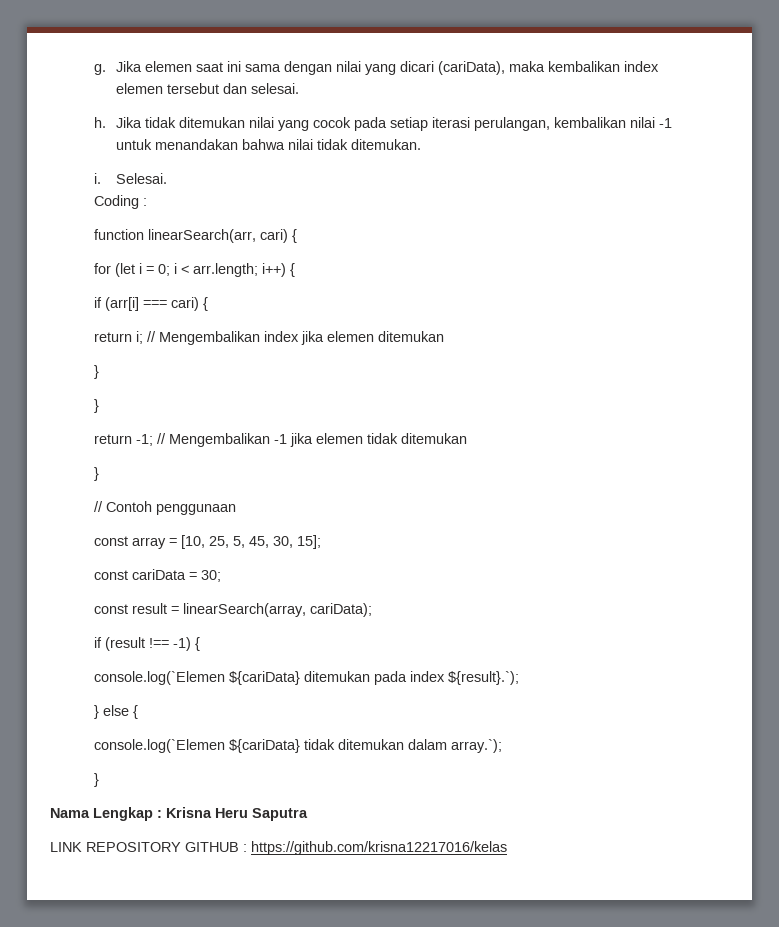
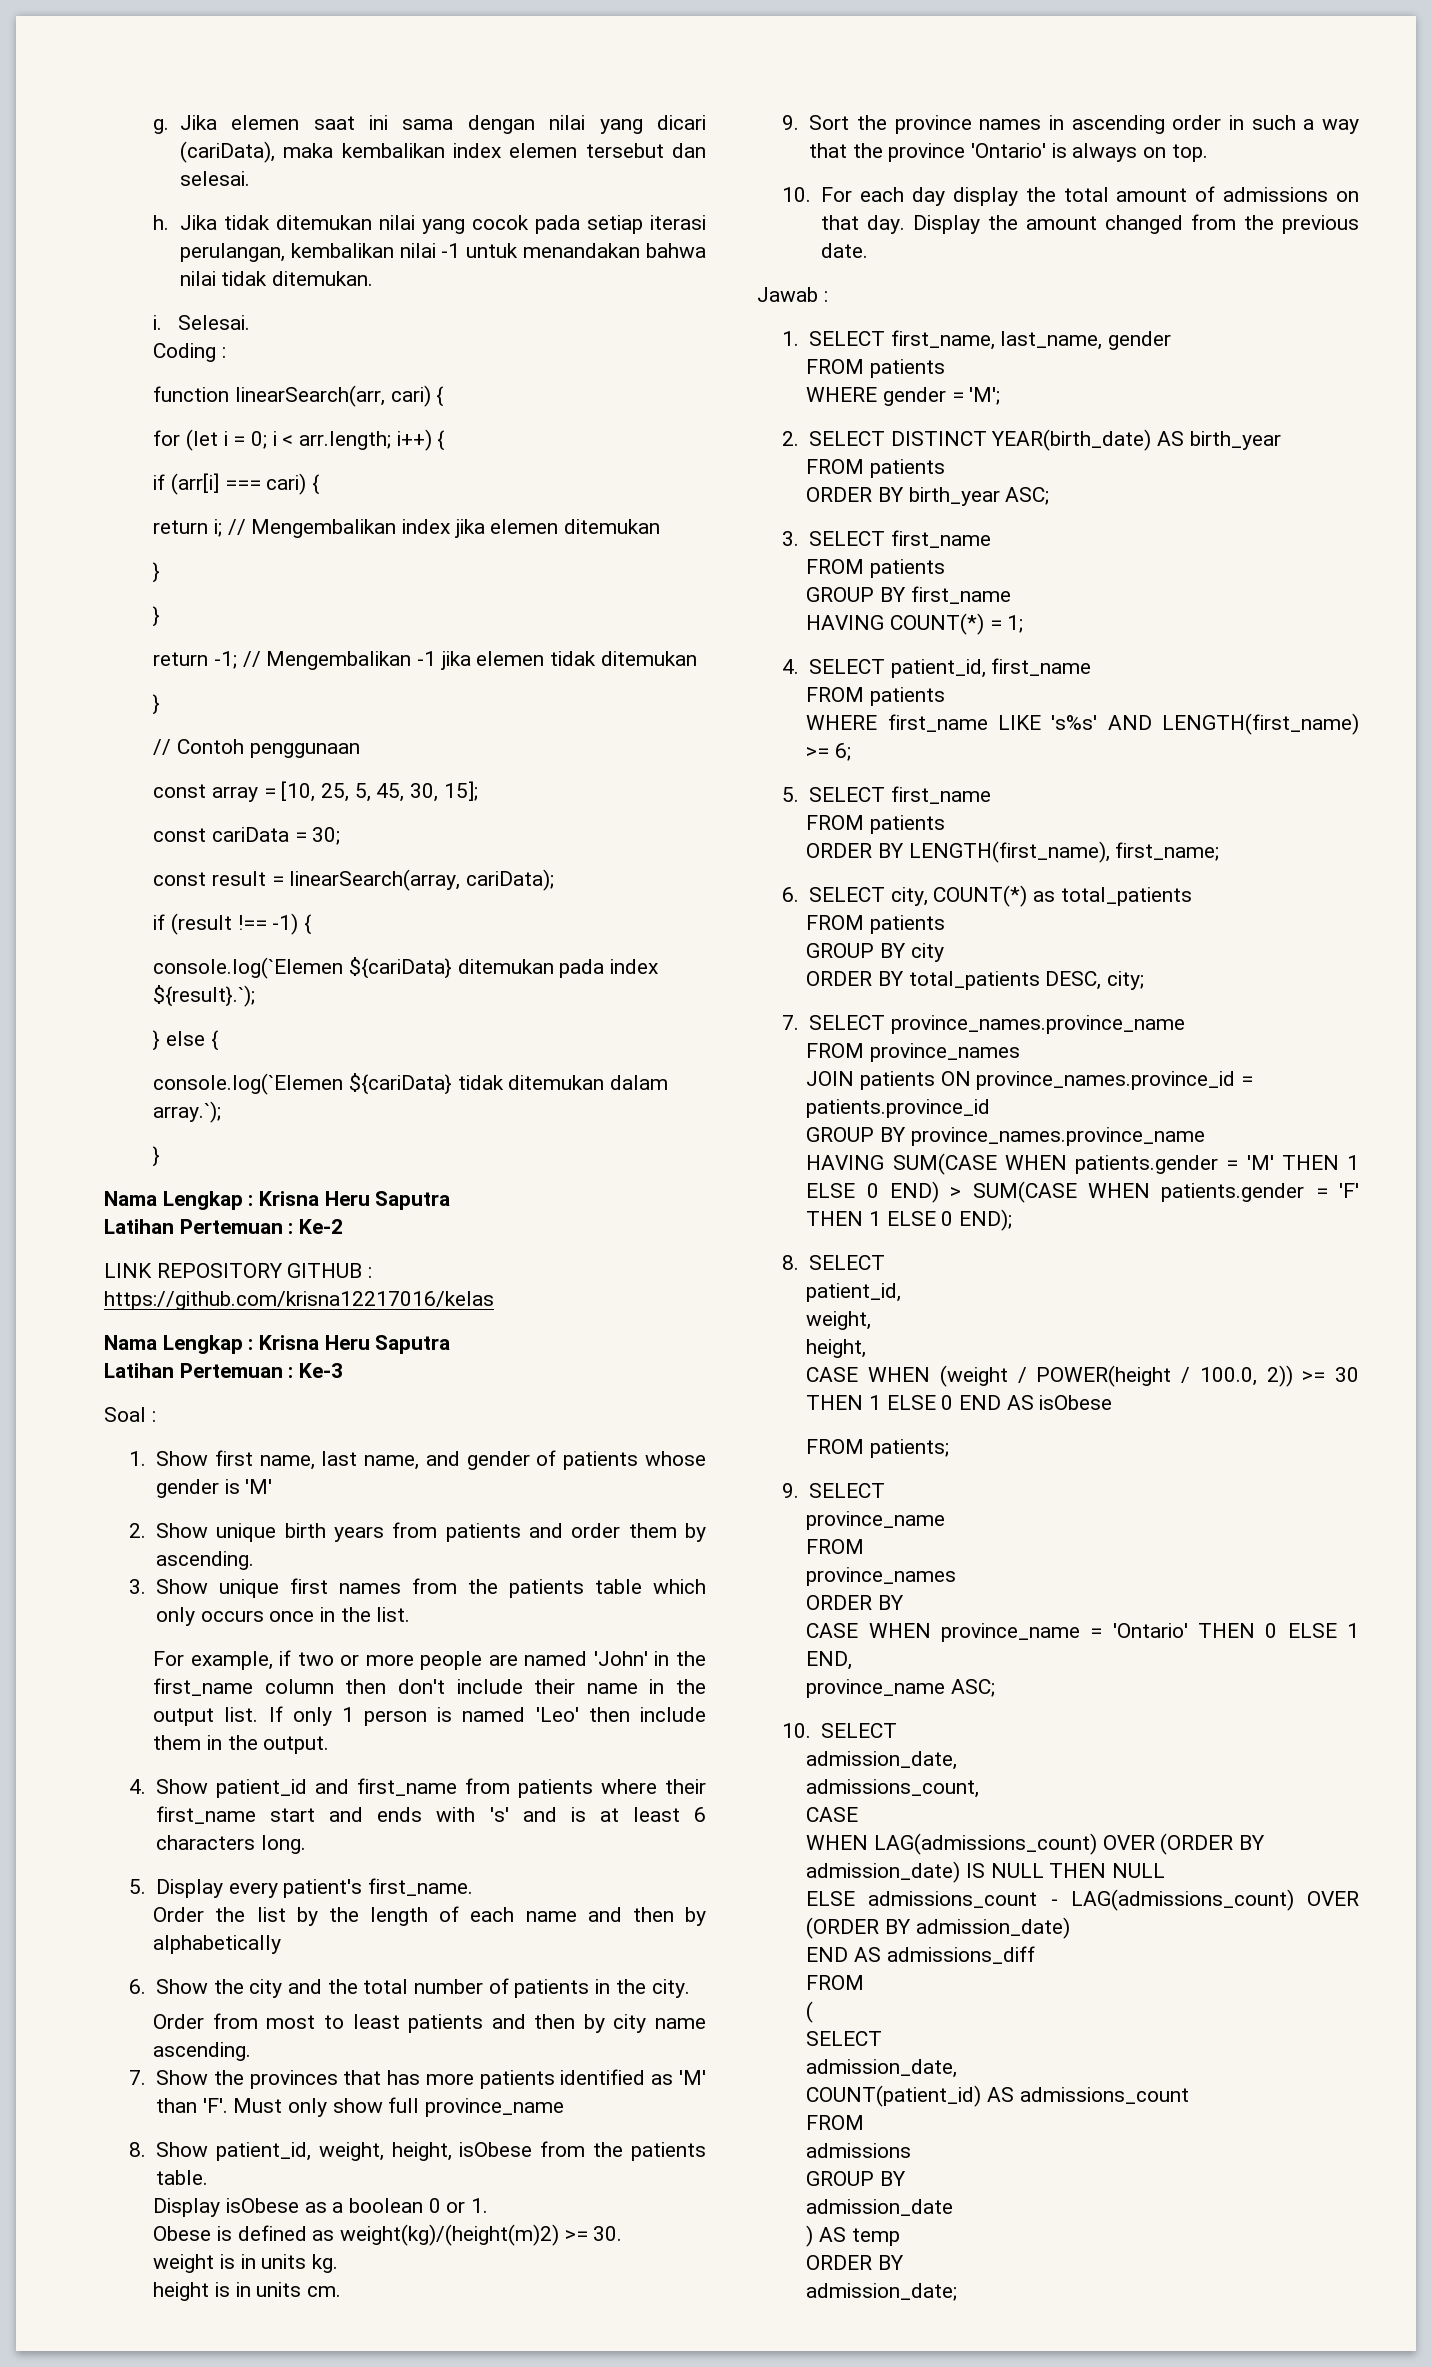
(308, 814) none -> [104,1219,344,1234] // Latihan Pertemuan : Ke-2
(507, 848) none -> [104,1335,451,1354] [104,1363,344,1378] [104,1407,156,1422] [128,1450,706,1470] [156,1479,273,1498] [128,1522,706,1542] [156,1551,255,1570] [128,1578,706,1598] [156,1607,411,1626] [153,1650,707,1670] [153,1678,706,1696] [153,1706,706,1726] [153,1735,330,1754] [128,1778,706,1798] [156,1806,706,1824] [156,1835,306,1854] [128,1878,474,1898] [153,1906,707,1926] [153,1935,282,1954] [128,1978,690,1998] [153,2013,706,2033] [153,2042,252,2061] [128,2069,706,2089] [156,2097,565,2117] [128,2141,706,2161] [156,2170,209,2185] [153,2198,488,2217] [153,2224,623,2246] [153,2254,338,2273] [153,2282,341,2301] [781,115,1359,134] [809,143,1208,162] [781,186,1359,206] [821,214,1359,234] [821,243,869,258] [757,287,828,302] [781,330,1172,350] [806,359,945,378] [806,387,1001,406] [781,429,1281,451] [806,459,945,478] [806,487,1050,506] [781,530,991,548] [806,559,945,578] [806,586,1011,604] [806,613,1024,635] [781,658,1092,678] [806,687,945,706] [806,713,1359,735] [806,743,851,761] [781,786,991,804] [806,815,945,834] [806,841,1220,863] [781,885,1192,907] [806,915,945,934] [806,943,944,962] [806,971,1144,990] [781,1015,1185,1034] [806,1043,1020,1062] [806,1071,1253,1090] [806,1099,991,1118] [806,1127,1205,1146] [806,1153,1359,1175] [806,1181,1359,1203] [806,1209,1012,1231] [781,1255,886,1270] [806,1283,902,1302] [806,1311,872,1330] [806,1339,867,1358] [806,1365,1359,1387] [806,1395,1113,1410] [806,1439,949,1458] [781,1483,886,1498] [806,1511,946,1530] [806,1539,865,1554] [806,1567,957,1586] [806,1595,904,1610] [806,1623,1359,1642] [806,1651,853,1670] [806,1679,995,1698] [781,1723,898,1738] [806,1751,958,1770] [806,1779,980,1798] [806,1807,859,1822] [806,1833,1265,1855] [806,1861,1165,1883] [806,1889,1359,1911] [806,1917,1070,1939] [806,1946,1035,1964] [806,1975,865,1990] [806,2001,814,2023] [806,2031,883,2046] [806,2059,958,2078] [806,2085,1189,2107] [806,2115,865,2130] [806,2143,912,2158] [806,2171,906,2186] [806,2199,954,2216] [806,2225,900,2247] [806,2255,904,2270] [806,2283,958,2301] // Nama Lengkap : Krisna Heru Saputra // Latihan Pertemuan : Ke-3 // Soal : // 1. Show first name, last name, and gender of patients whose gender is 'M' // 2. Show unique birth years from patients and order them by ascending. // 3. Show unique first names from the patients table which only occurs once in the list. // For example, if two or more people are named 'John' in the first_name column then don't include their name in the output list. If only 1 person is named 'Leo' then include them in the output. // 4. Show patient_id and first_name from patients where their first_name start and ends with 's' and is at least 6 characters long. // 5. Display every patient's first_name. // Order the list by the length of each name and then by alphabetically // 6. Show the city and the total number of patients in the city. // Order from most to least patients and then by city name ascending. // 7. Show the provinces that has more patients identified as 'M' than 'F'. Must only show full province_name // 8. Show patient_id, weight, height, isObese from the patients table. // Display isObese as a boolean 0 or 1. // Obese is defined as weight(kg)/(height(m)2) >= 30. // weight is in units kg. // height is in units cm. // 9. Sort the province names in ascending order in such a way that the province 'Ontario' is always on top. // 10. For each day display the total amount of admissions on that day. Display the amount changed from the previous date. // Jawab : // 1. SELECT first_name, last_name, gender // FROM patients // WHERE gender = 'M'; // 2. SELECT DISTINCT YEAR(birth_date) AS birth_year // FROM patients // ORDER BY birth_year ASC; // 3. SELECT first_name // FROM patients // GROUP BY first_name // HAVING COUNT(*) = 1; // 4. SELECT patient_id, first_name // FROM patients // WHERE first_name LIKE 's%s' AND LENGTH(first_name) >= 6; // 5. SELECT first_name // FROM patients // ORDER BY LENGTH(first_name), first_name; // 6. SELECT city, COUNT(*) as total_patients // FROM patients // GROUP BY city // ORDER BY total_patients DESC, city; // 7. SELECT province_names.province_name // FROM province_names // JOIN patients ON province_names.province_id = patients.province_id // GROUP BY province_names.province_name // HAVING SUM(CASE WHEN patients.gender = 'M' THEN 1 ELSE 0 END) > SUM(CASE WHEN patients.gender = 'F' THEN 1 ELSE 0 END); // 8. SELECT // patient_id, // weight, // height, // CASE WHEN (weight / POWER(height / 100.0, 2)) >= 30 THEN 1 ELSE 0 END AS isObese // FROM patients; // 9. SELECT // province_name // FROM // province_names // ORDER BY // CASE WHEN province_name = 'Ontario' THEN 0 ELSE 1 END, // province_name ASC; // 10. SELECT // admission_date, // admissions_count, // CASE // WHEN LAG(admissions_count) OVER (ORDER BY admission_date) IS NULL THEN NULL // ELSE admissions_count - LAG(admissions_count) OVER (ORDER BY admission_date) // END AS admissions_diff // FROM // ( // SELECT // admission_date, // COUNT(patient_id) AS admissions_count // FROM // admissions // GROUP BY // admission_date // ) AS temp // ORDER BY // admission_date;

